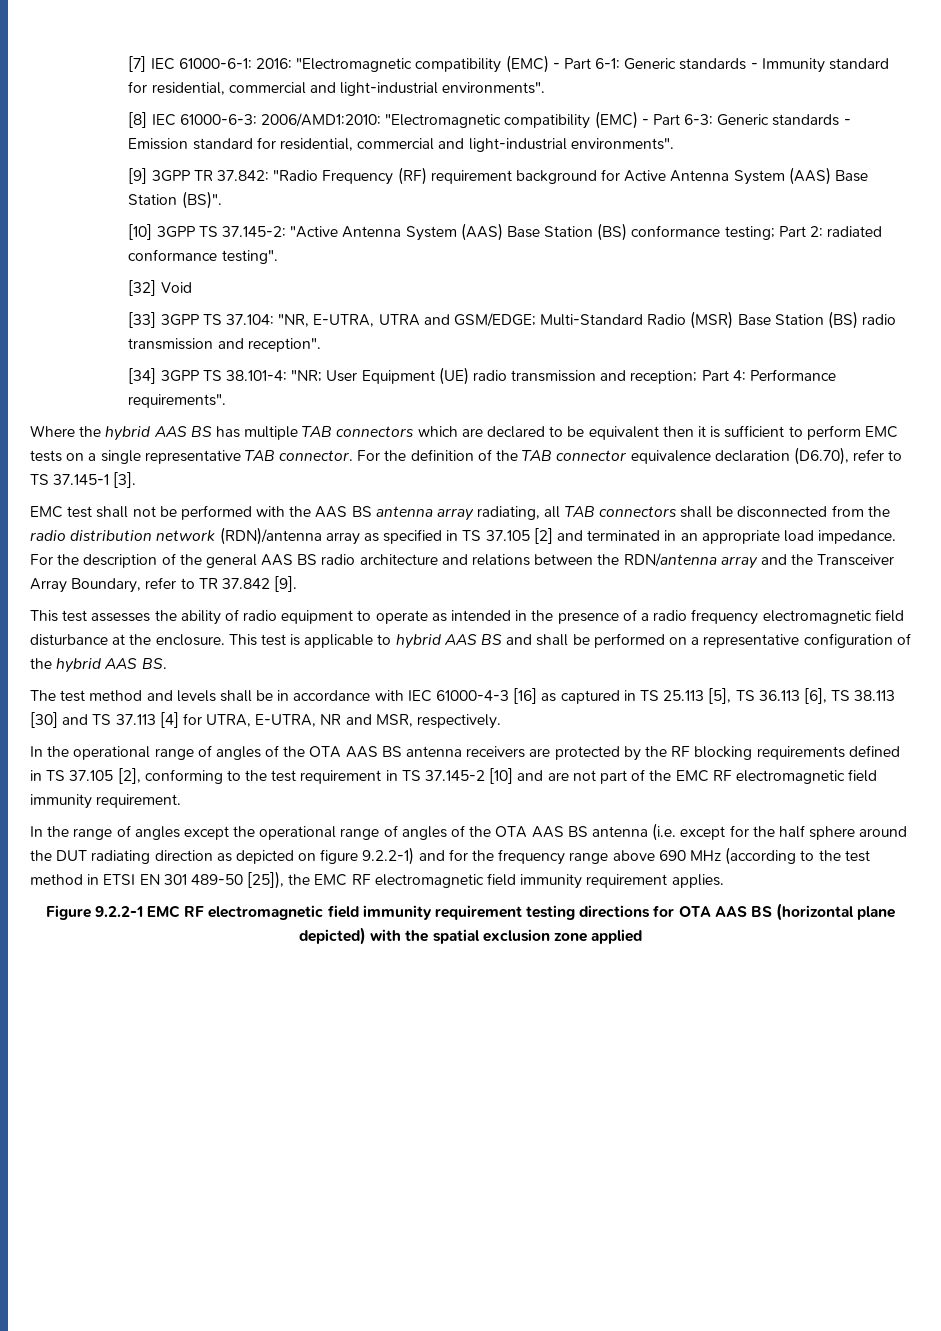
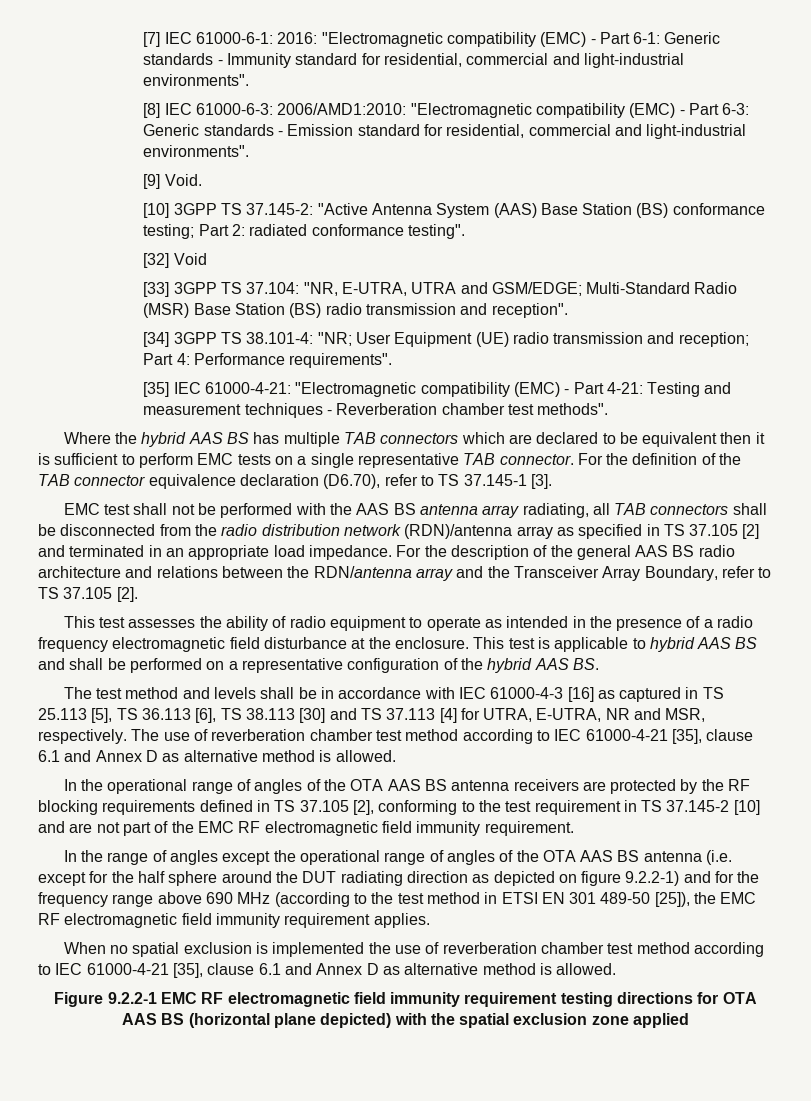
[151,167,869,185] [128,191,222,209] 3GPP TR 37.842: "Radio Frequency (RF) requirement background for Active Antenna System (AAS) Base Station (BS)". -> [164,174,202,186] Void.
(227, 401) none -> [143,382,732,397] [143,403,609,418] // [35] IEC 61000-4-21: "Electromagnetic compatibility (EMC) - Part 4-21: Testing and measurement techniques - Reverberation chamber test methods".
[198,576,298,592] TR 37.842 [9]. -> [38,587,138,602] TS 37.105 [2].
(502, 721) none -> [131,729,754,744] [38,750,396,762] The use of reverberation chamber test method according to IEC 61000-4-21 [35], clause 6.1 and Annex D as alternative method is allowed.
(724, 881) none -> [63,942,764,957] [38,963,617,978] // When no spatial exclusion is implemented the use of reverberation chamber test method according to IEC 61000-4-21 [35], clause 6.1 and Annex D as alternative method is allowed.

